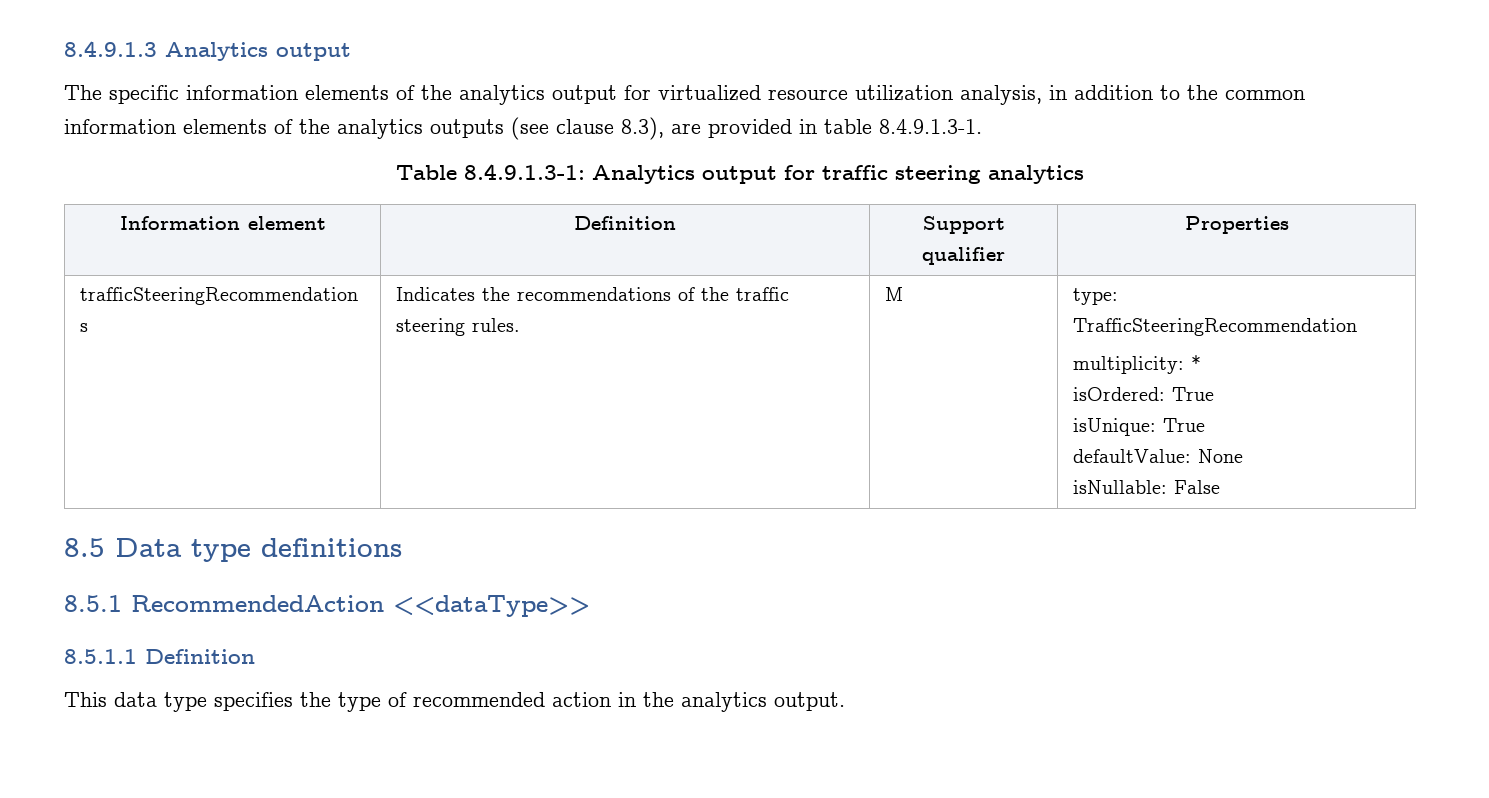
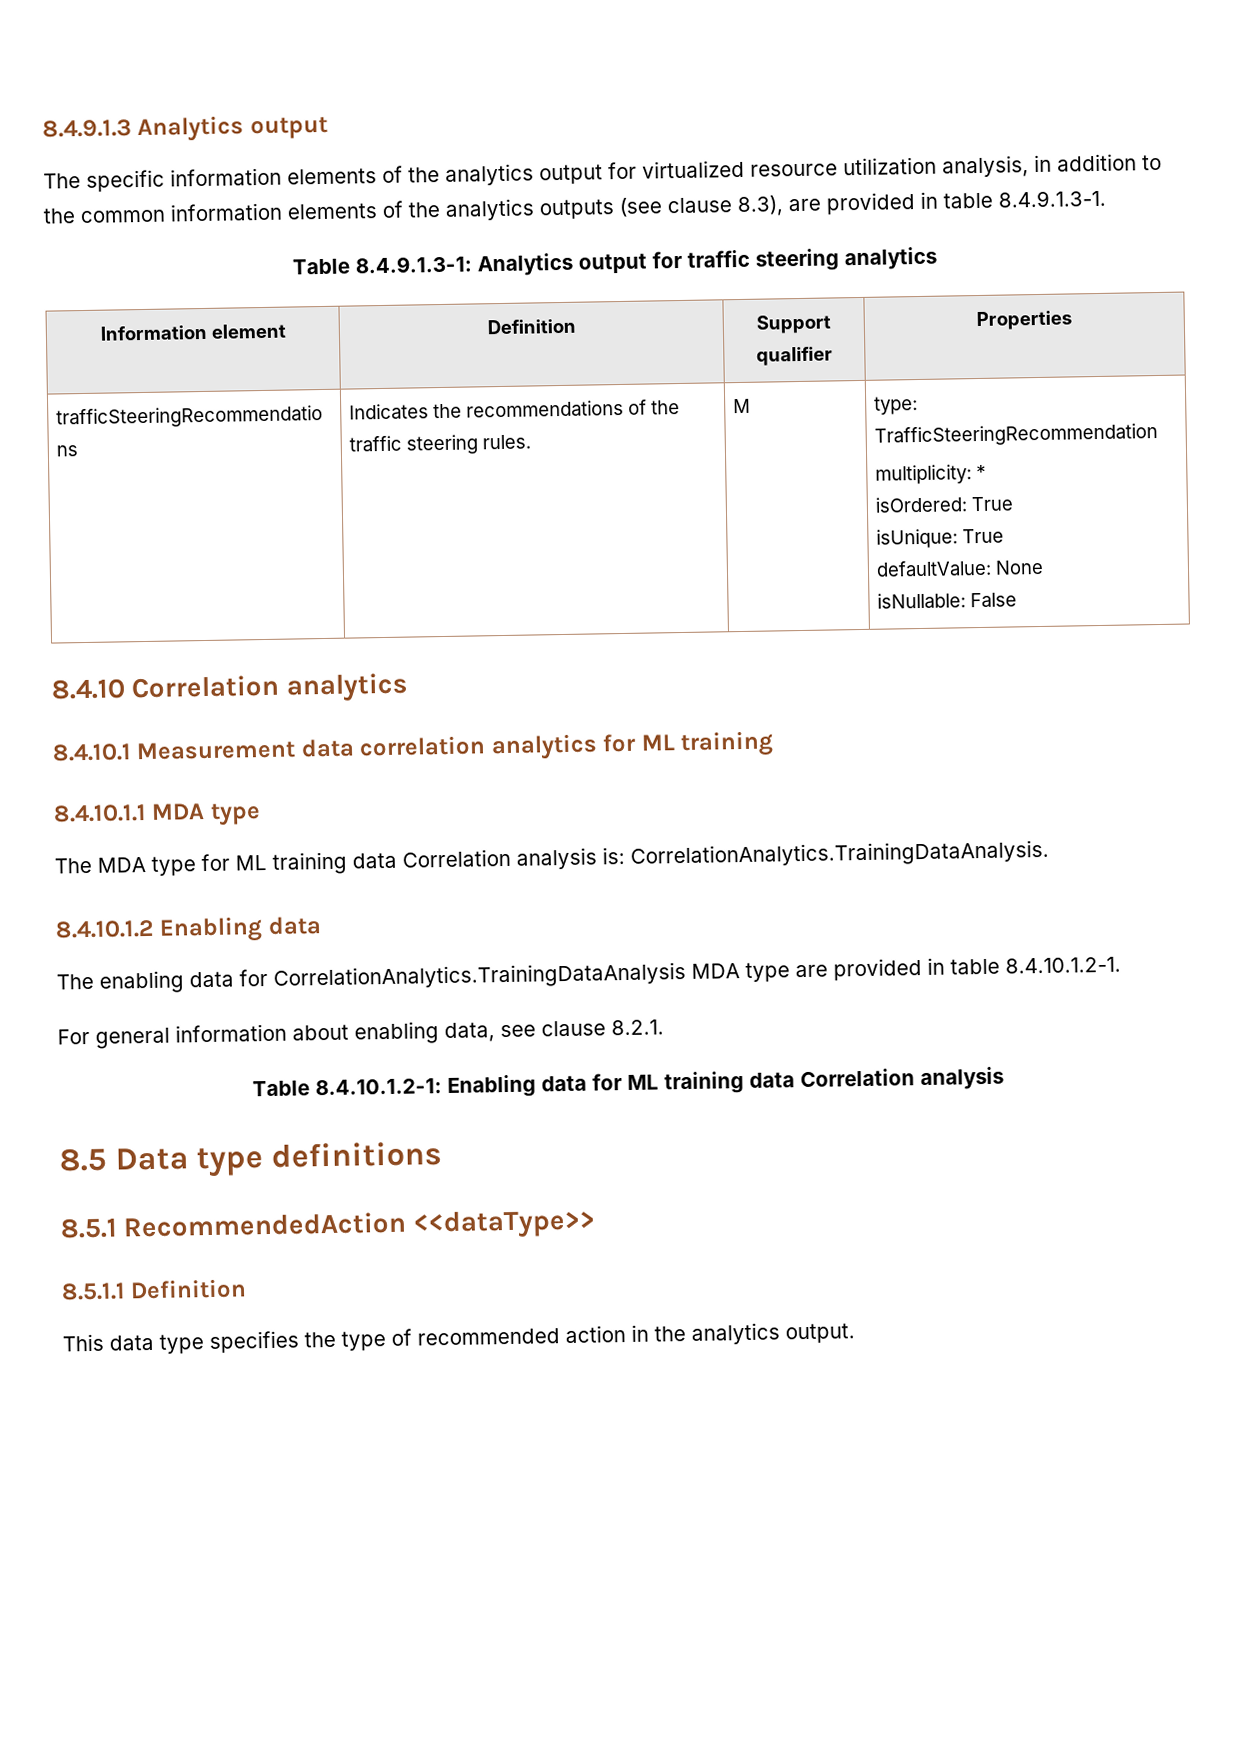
(1220, 487) none -> [51,672,409,702] [52,730,775,762] [53,803,261,826] [54,839,1049,876] [55,916,321,943] [56,956,1121,994] [57,1019,664,1049] [252,1066,1004,1098] // 8.4.10 Correlation analytics // 8.4.10.1 Measurement data correlation analytics for ML training // 8.4.10.1.1 MDA type // The MDA type for ML training data Correlation analysis is: CorrelationAnalytics.TrainingDataAnalysis. // 8.4.10.1.2 Enabling data // The enabling data for CorrelationAnalytics.TrainingDataAnalysis MDA type are provided in table 8.4.10.1.2-1. // For general information about enabling data, see clause 8.2.1. // Table 8.4.10.1.2-1: Enabling data for ML training data Correlation analysis

